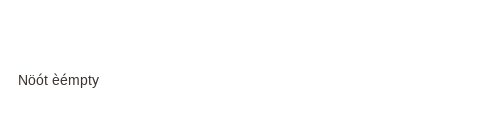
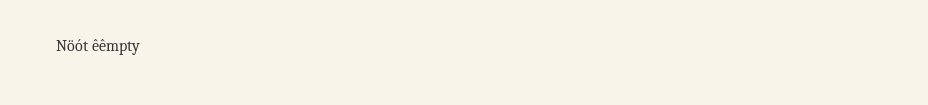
[52,73,99,88] èémpty -> [92,39,141,55] êêmpty

